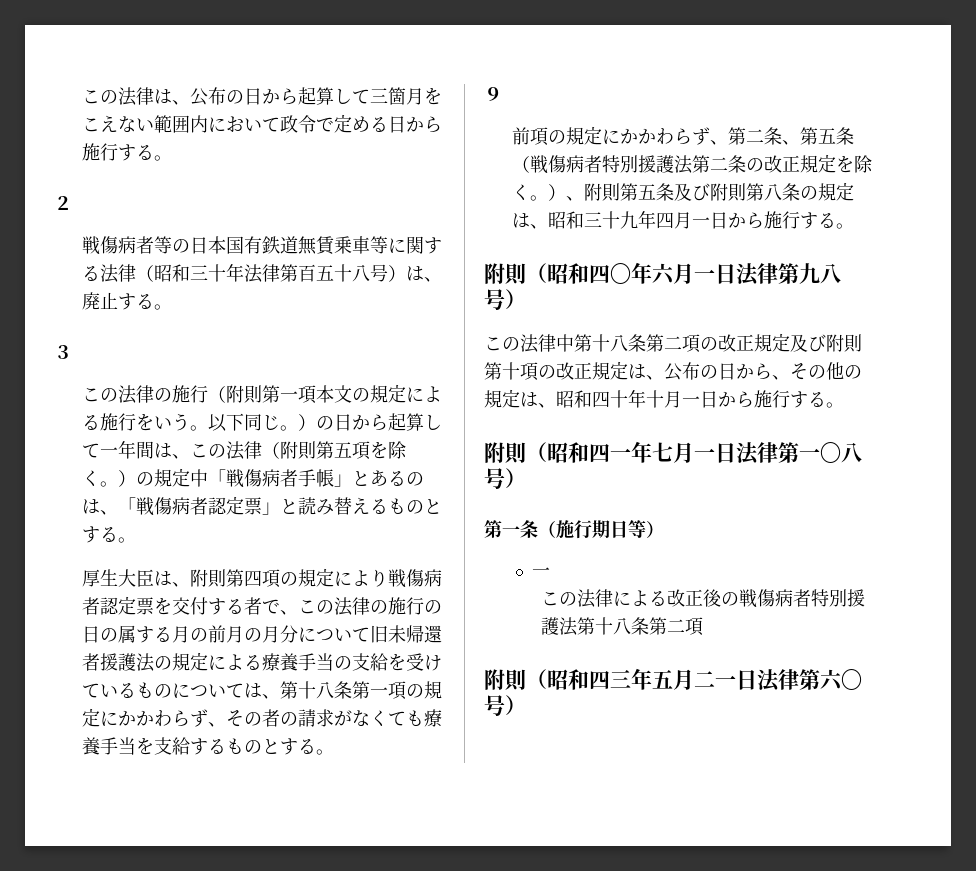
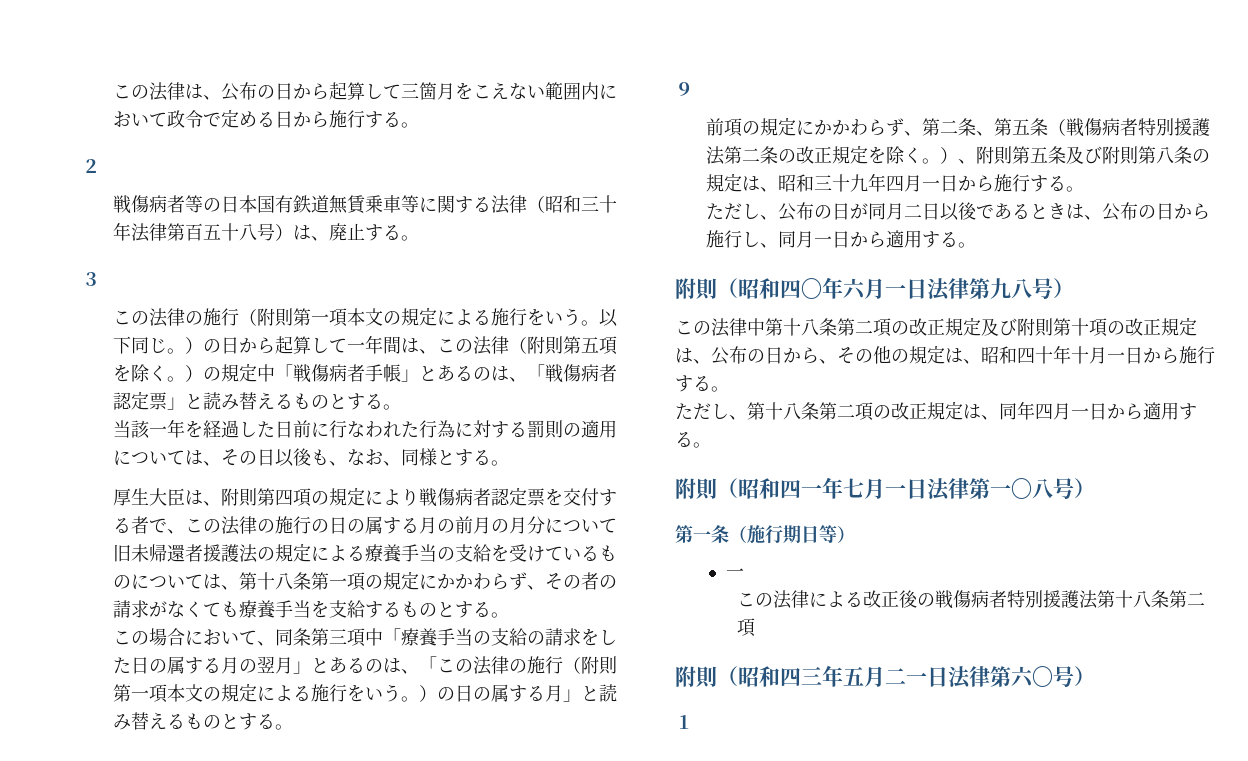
(137, 540) none -> [112,419,617,439] [112,448,509,467] // 当該一年を経過した日前に行なわれた行為に対する罰則の適用については、その日以後も、なお、同様とする。
(335, 752) none -> [112,628,617,647] [112,656,617,675] [112,683,617,703] [112,712,293,730] // この場合において、同条第三項中「療養手当の支給の請求をした日の属する月の翌月」とあるのは、「この法律の施行（附則第一項本文の規定による施行をいう。）の日の属する月」と読み替えるものとする。
(855, 226) none -> [705,202,1210,221] [705,230,976,248] // ただし、公布の日が同月二日以後であるときは、公布の日から施行し、同月一日から適用する。
(844, 405) none -> [675,401,1197,421] [675,432,711,448] // ただし、第十八条第二項の改正規定は、同年四月一日から適用する。
(526, 705) none -> [675,715,693,729] // １

